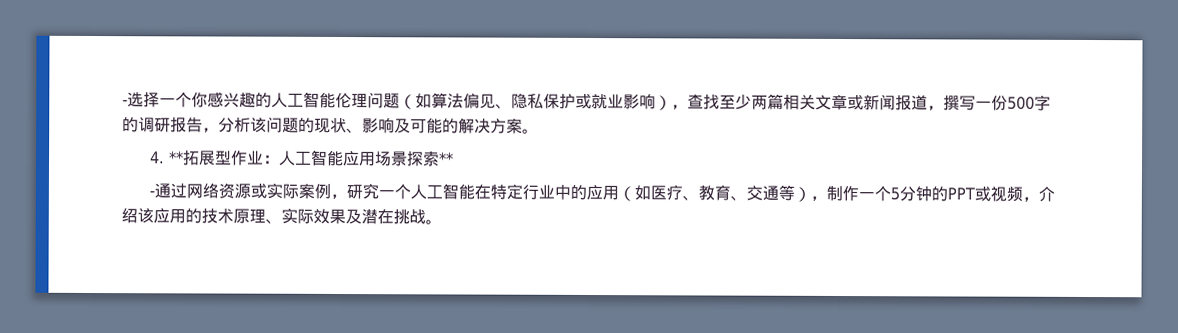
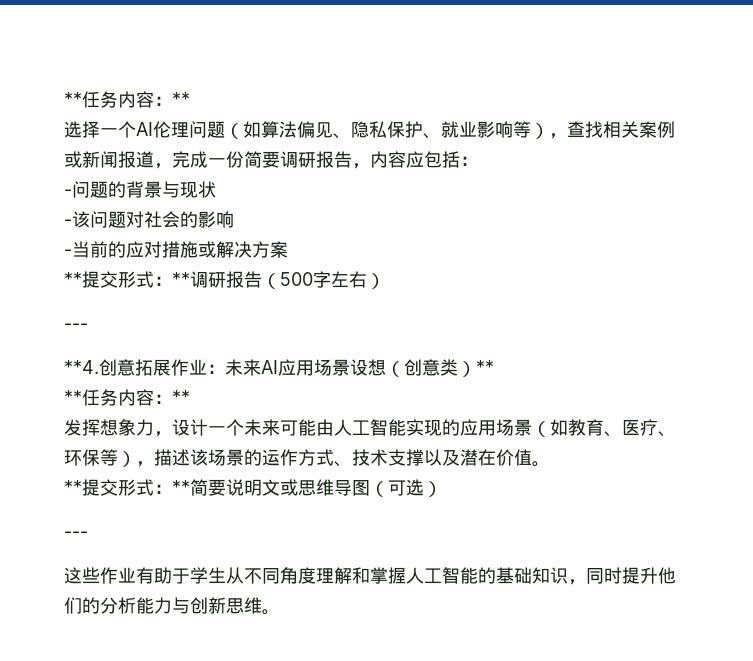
[122,91,336,108] -选择一个你感兴趣的人工智能 -> [64,91,190,108] [64,121,153,138] **任务内容：** // 选择一个AI
[575,93,592,110] 或 -> [423,133,441,139] 、
(656, 101) none -> [513,121,531,138] 等
[719,93,1051,111] [122,116,539,134] [149,149,454,167] [148,182,1055,202] [121,207,426,225] 至少两篇相关文章或新闻报道，撰写一份500字的调研报告，分析该问题的现状、影响及可能的解决方案。 // 4. **拓展型作业：人工智能应用场景探索** // -通过网络资源或实际案例，研究一个人工智能在特定行业中的应用（如医疗、教育、交通等），制作一个5分钟的PPT或视频，介绍该应用的技术原理、实际效果及潜在挑战 -> [603,121,675,138] [64,151,478,169] [64,181,216,198] [64,211,234,228] [64,241,288,258] [64,271,385,289] [64,323,88,330] [64,359,494,377] [64,389,190,406] [64,419,676,437] [64,449,550,467] [64,479,442,497] [64,531,88,538] [64,567,676,585] [64,597,262,614] 相关案例或新闻报道，完成一份简要调研报告，内容应包括： // -问题的背景与现状 // -该问题对社会的影响 // -当前的应对措施或解决方案 // **提交形式：**调研报告（500字左右） // --- // **4.创意拓展作业：未来AI应用场景设想（创意类）** // **任务内容：** // 发挥想象力，设计一个未来可能由人工智能实现的应用场景（如教育、医疗、环保等），描述该场景的运作方式、技术支撑以及潜在价值。 // **提交形式：**简要说明文或思维导图（可选） // --- // 这些作业有助于学生从不同角度理解和掌握人工智能的基础知识，同时提升他们的分析能力与创新思维

